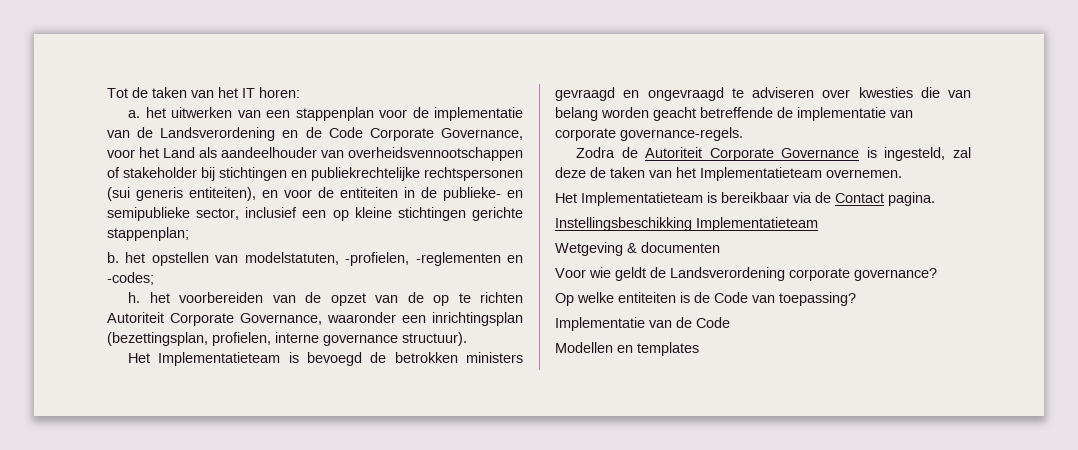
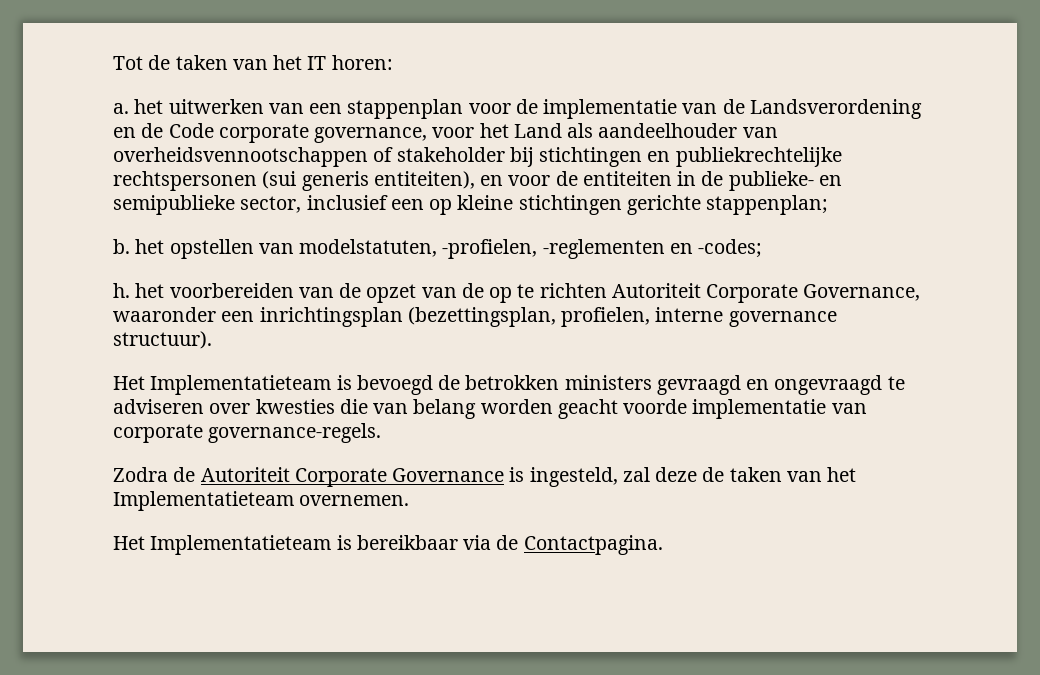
[369,128,523,141] Corporate Governance, -> [218,124,428,143] corporate governance,
[700,107,793,118] betreffende de -> [623,399,688,414] voorde
[835,192,935,206] [555,217,818,231] [555,242,720,256] [555,267,937,281] [555,292,856,306] [555,317,730,331] [555,342,699,356] Contact pagina. // Instellingsbeschikking Implementatieteam // Wetgeving & documenten // Voor wie geldt de Landsverordening corporate governance? // Op welke entiteiten is de Code van toepassing? // Implementatie van de Code // Modellen en templates -> [523,535,663,555] Contactpagina.

